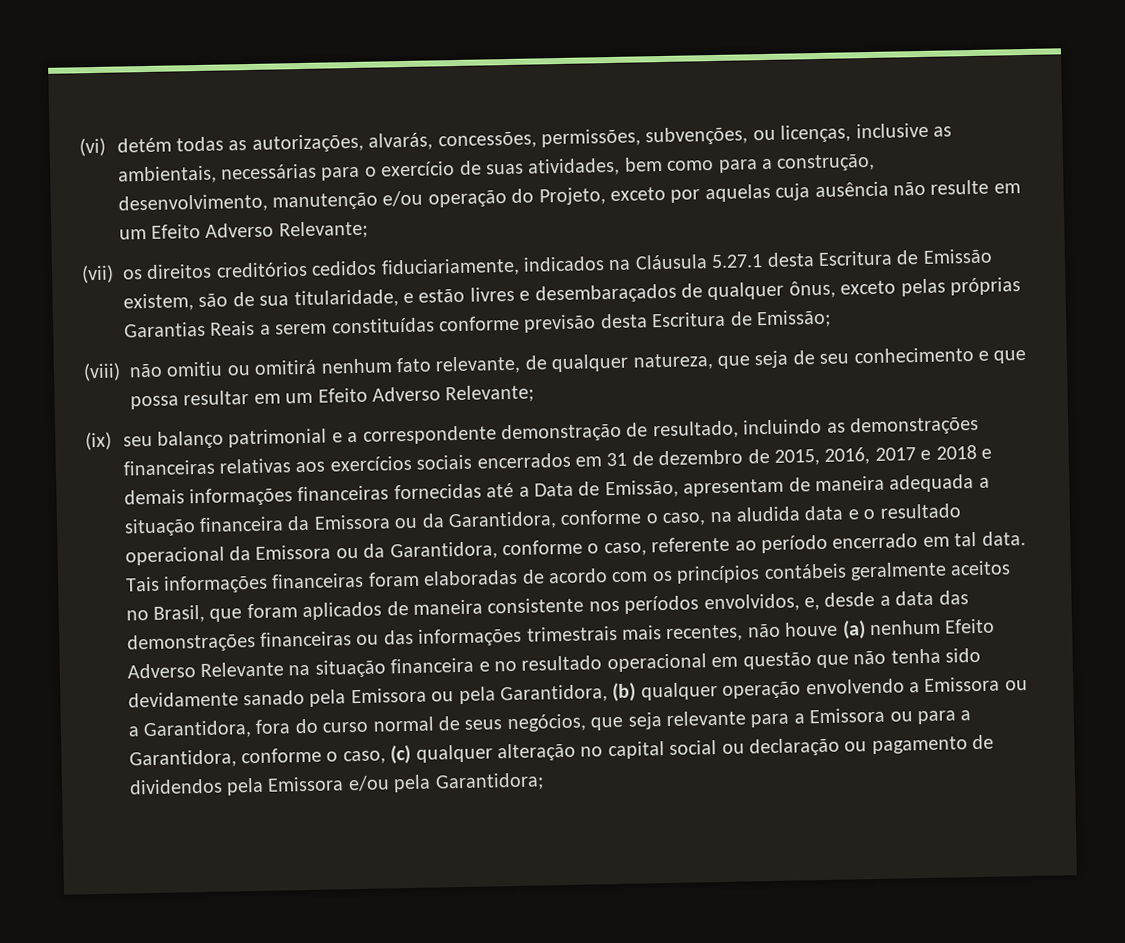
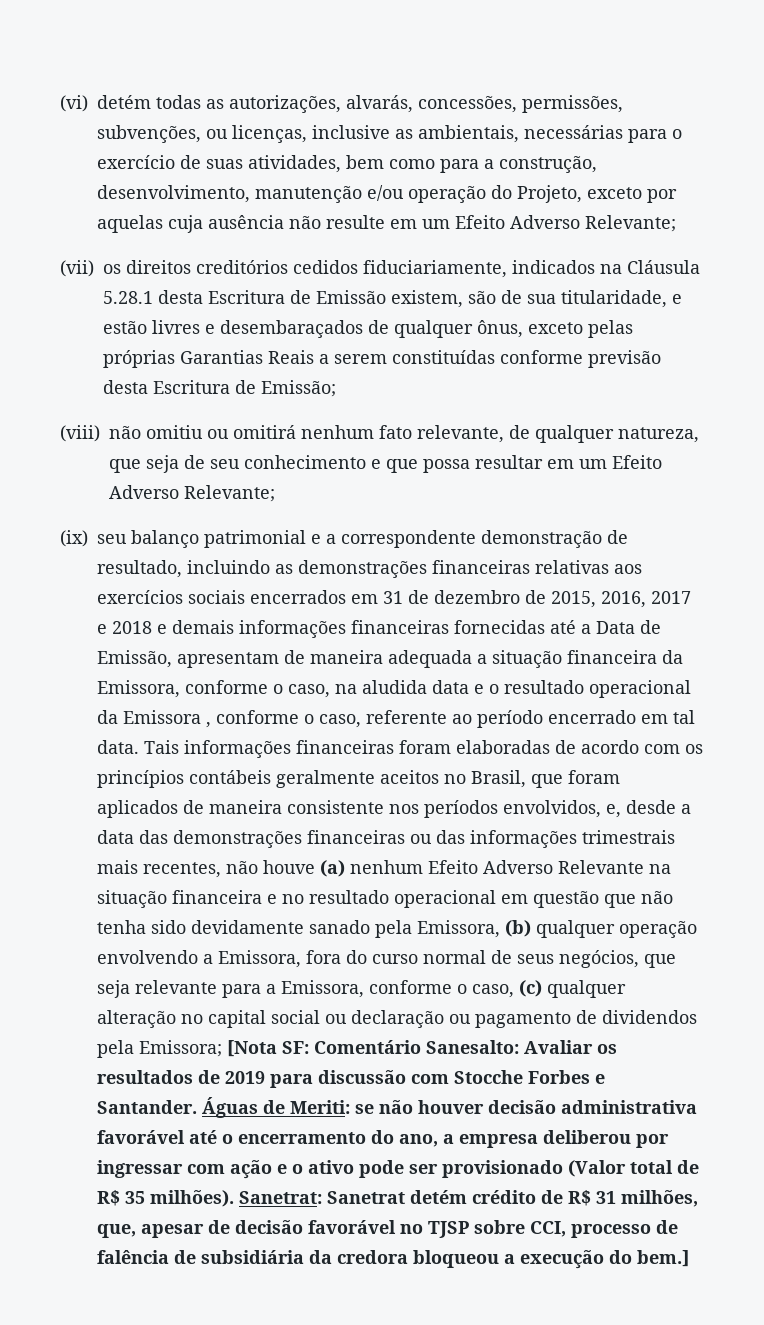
[711,254,764,269] 5.27.1 -> [103,291,153,304] 5.28.1
[313,511,558,531] Emissora ou da Garantidora, -> [97,680,180,698] Emissora,
[335,541,498,561] ou da Garantidora, -> [206,722,211,728] ,
[350,684,609,705] Emissora ou pela Garantidora, -> [417,920,500,938] Emissora,
[924,676,1028,693] [127,720,253,740] Emissora ou a Garantidora, -> [218,950,301,968] Emissora,
[809,707,972,725] [128,749,237,769] Emissora ou para a Garantidora, -> [281,980,364,998] Emissora,
[267,772,544,793] Emissora e/ou pela Garantidora; -> [139,1040,617,1057] [97,1070,605,1088] [97,1097,697,1118] [97,1130,669,1148] [97,1160,699,1179] [97,1190,698,1207] [97,1220,678,1238] [97,1250,689,1269] Emissora; [Nota SF: Comentário Sanesalto: Avaliar os resultados de 2019 para discussão com Stocche Forbes e Santander. Águas de Meriti: se não houver decisão administrativa favorável até o encerramento do ano, a empresa deliberou por ingressar com ação e o ativo pode ser provisionado (Valor total de R$ 35 milhões). Sanetrat: Sanetrat detém crédito de R$ 31 milhões, que, apesar de decisão favorável no TJSP sobre CCI, processo de falência de subsidiária da credora bloqueou a execução do bem.]

